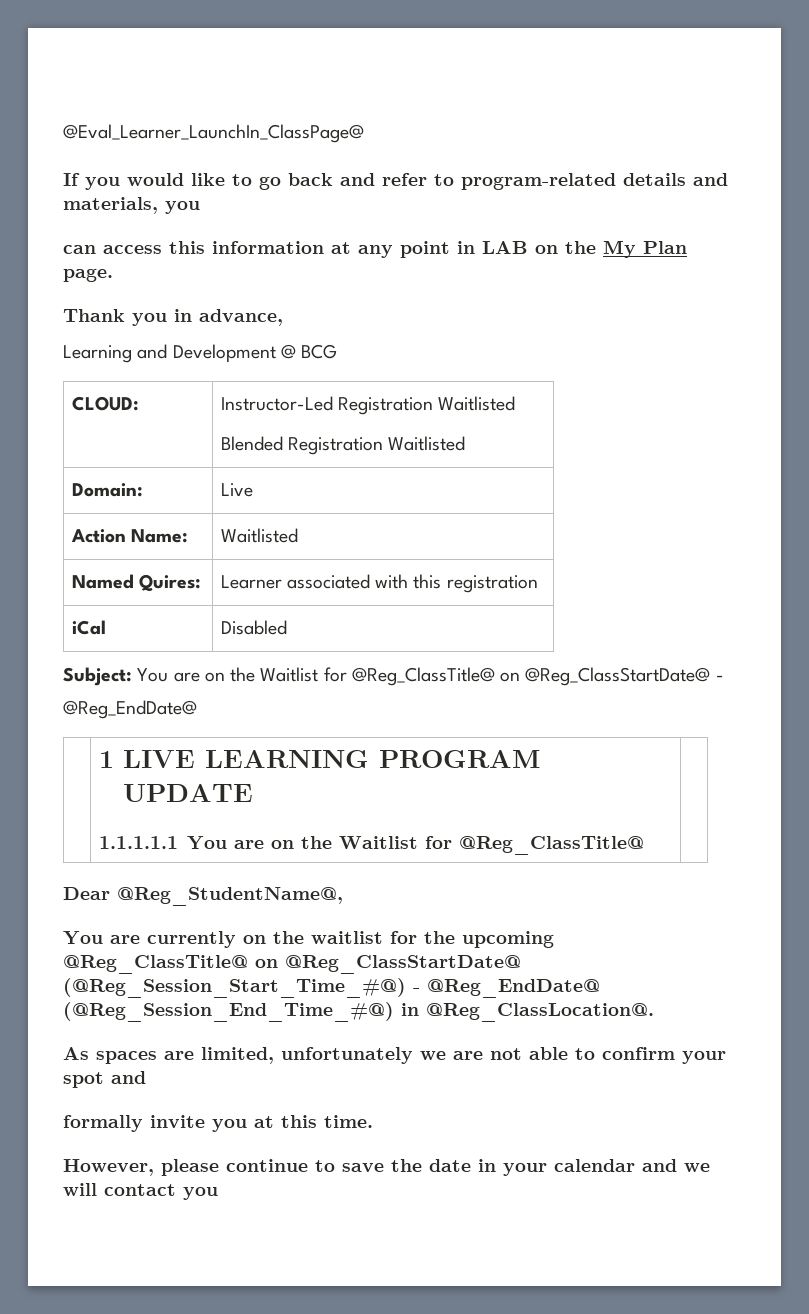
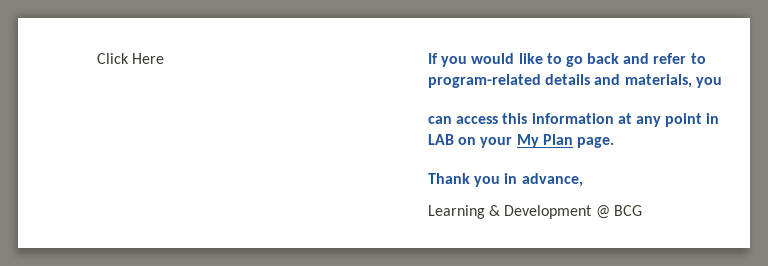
[63,124,364,143] @Eval_Learner_LaunchIn_ClassPage@ -> [97,53,165,64] Click Here
[565,241,596,254] the -> [480,137,513,148] your
[137,344,168,359] and -> [489,205,501,216] &
[71,396,139,411] [220,396,516,415] [220,436,466,455] [71,483,143,497] [220,483,253,497] [70,529,188,543] [220,528,298,543] [71,574,201,592] [220,574,538,593] [71,620,106,635] [220,620,287,635] [63,667,724,686] [63,700,197,719] [98,750,541,768] [123,784,254,802] [98,836,645,855] [63,887,343,906] [63,931,554,948] [63,955,521,974] [63,978,600,998] [63,1002,654,1022] [63,1047,726,1064] [63,1071,146,1088] [63,1115,373,1132] [63,1159,710,1176] [63,1183,218,1200] // CLOUD: | Instructor-Led Registration Waitlisted // Blended Registration Waitlisted // Domain: | Live // Action Name: | Waitlisted // Named Quires: | Learner associated with this registration // iCal | Disabled // Subject: You are on the Waitlist for @Reg_ClassTitle@ on @Reg_ClassStartDate@ - @Reg_EndDate@ // | 1 LIVE LEARNING PROGRAM UPDATE // 1.1.1.1.1 You are on the Waitlist for @Reg_ClassTitle@ | // Dear @Reg_StudentName@, // You are currently on the waitlist for the upcoming @Reg_ClassTitle@ on @Reg_ClassStartDate@ (@Reg_Session_Start_Time_#@) - @Reg_EndDate@ (@Reg_Session_End_Time_#@) in @Reg_ClassLocation@. // As spaces are limited, unfortunately we are not able to confirm your spot and // formally invite you at this time. // However, please continue to save the date in your calendar and we will contact you -> (642, 210) none

